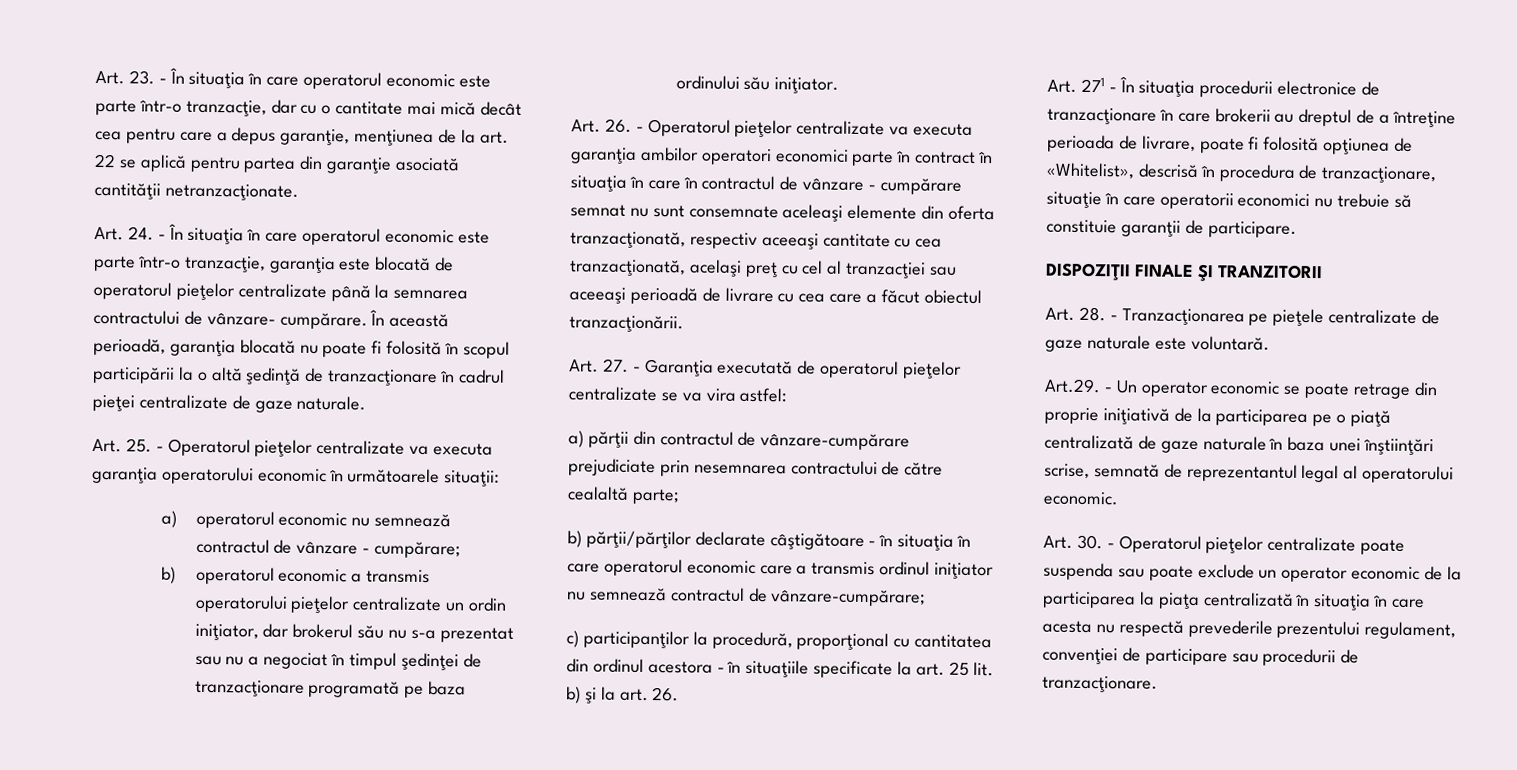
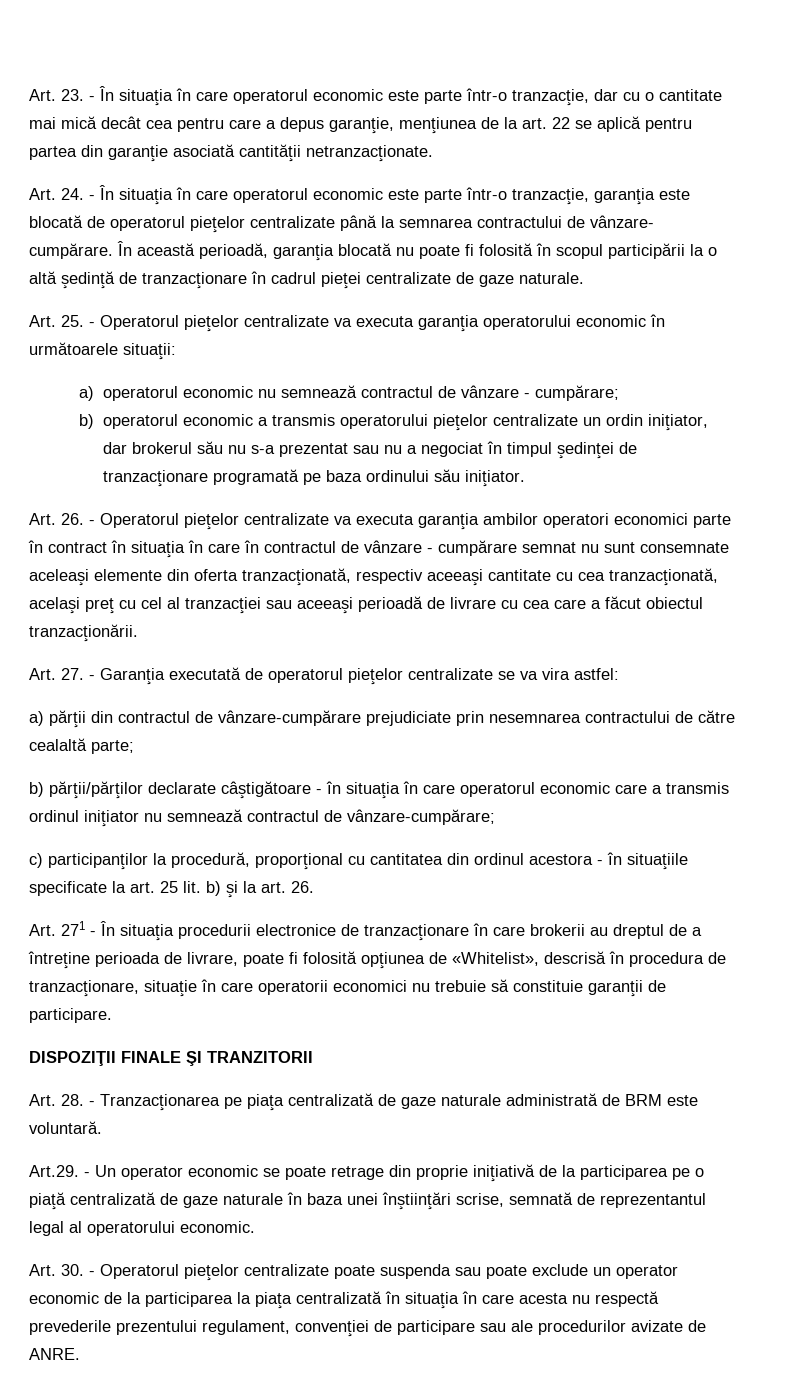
[1272,308,1441,327] [1045,334,1151,352] pieţele centralizate de gaze naturale -> [247,1093,662,1111] piaţa centralizată de gaze naturale administrată de BRM
[1262,648,1360,667] [1042,675,1158,693] procedurii de tranzacţionare. -> [511,1320,706,1335] [29,1348,80,1360] ale procedurilor avizate de ANRE.

